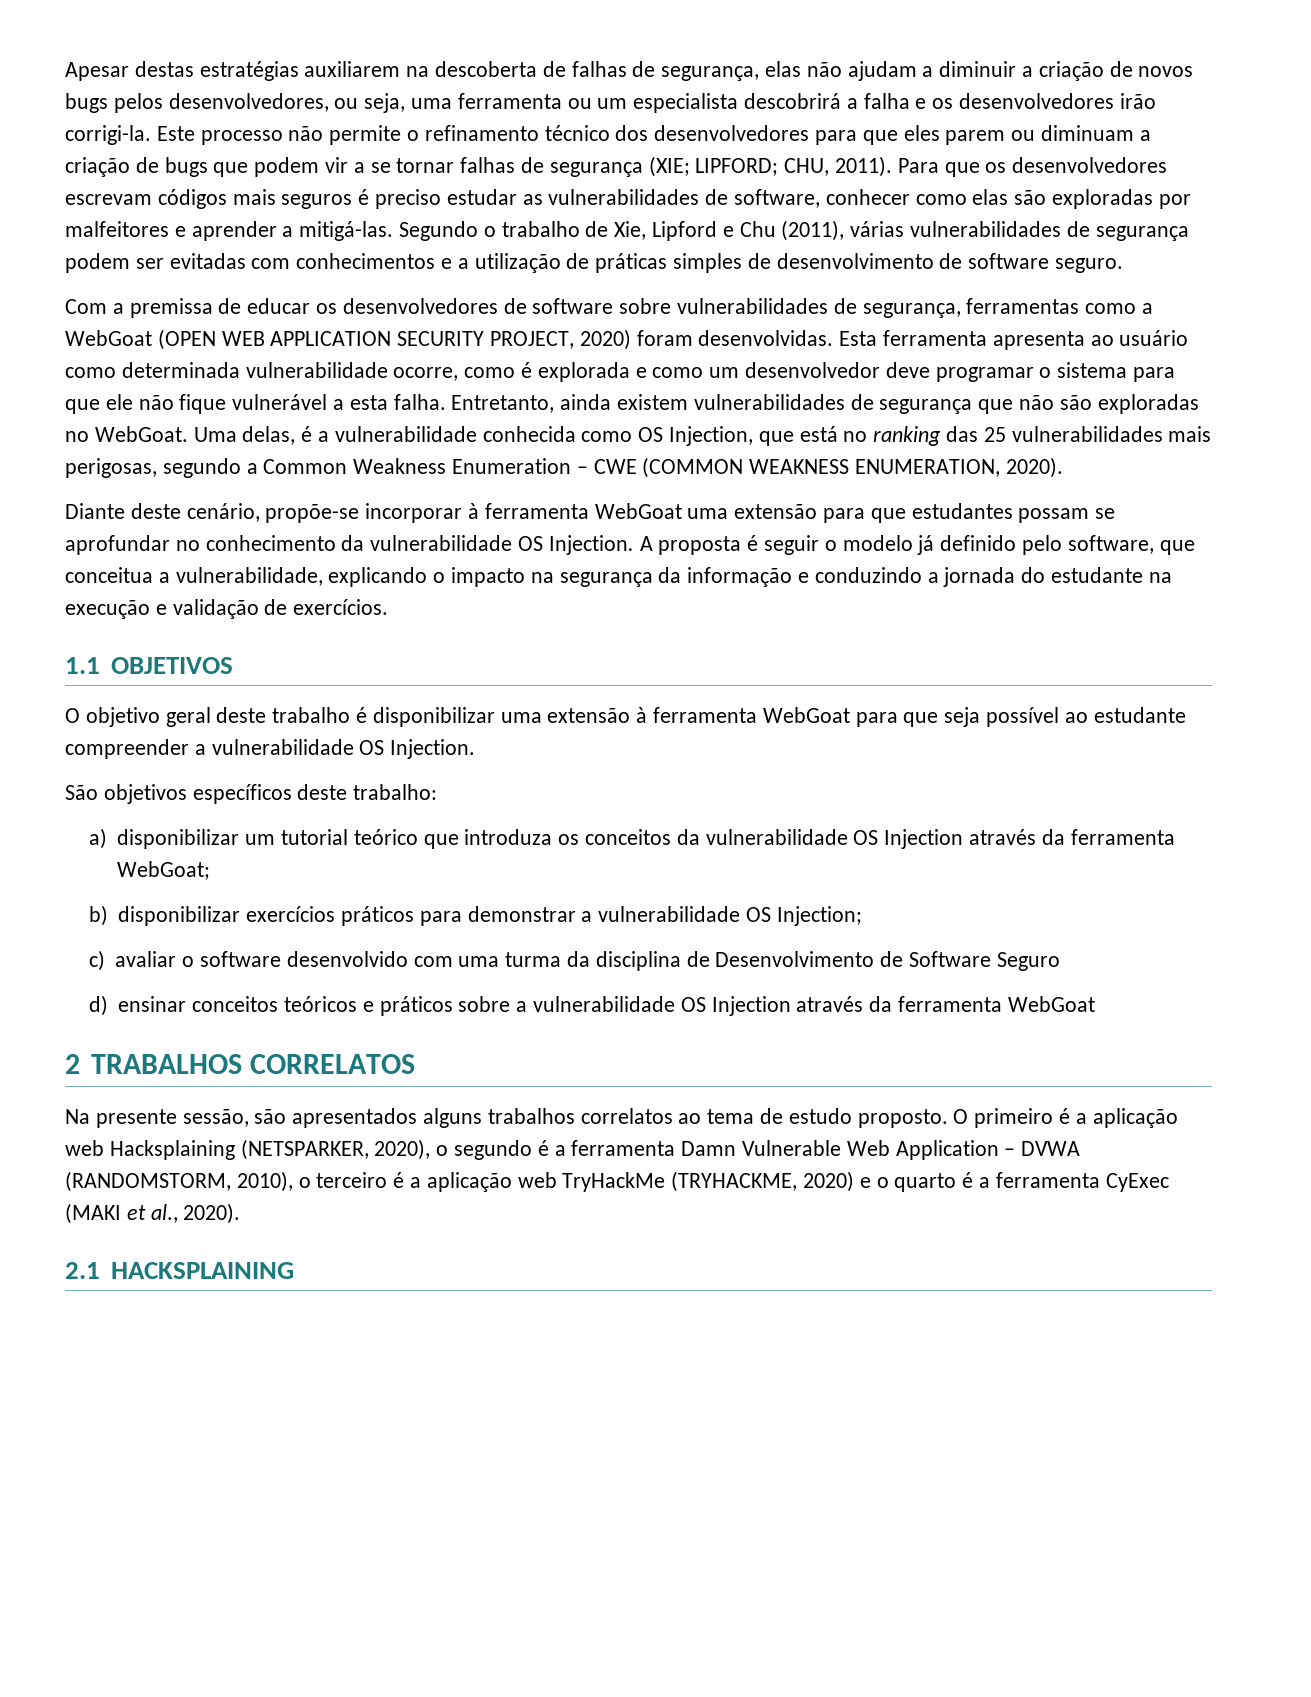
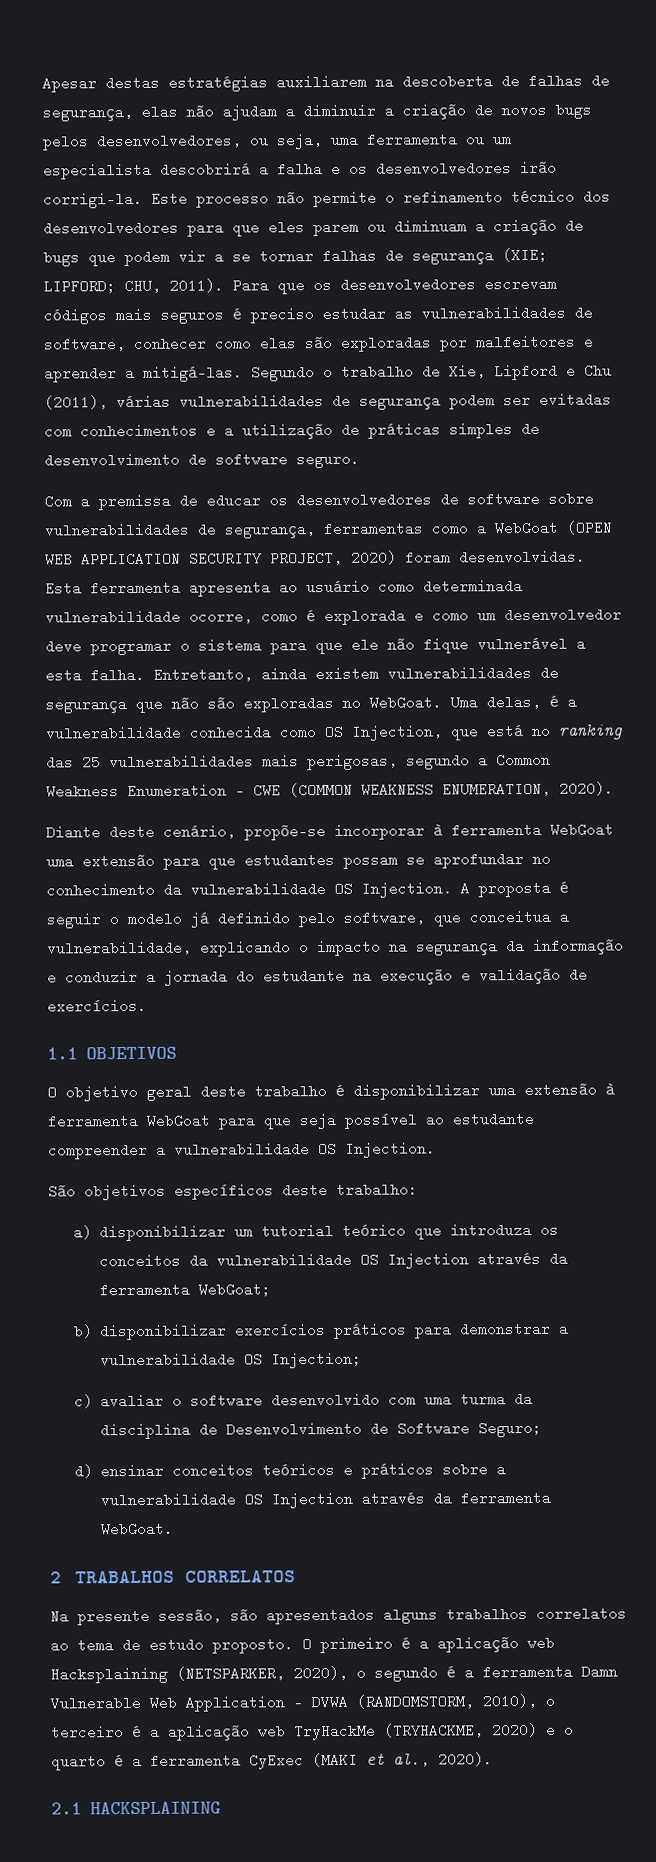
[814,567,922,583] conduzindo -> [65,969,138,985] conduzir
[996,952,1060,971] Seguro -> [478,1420,543,1438] Seguro;
[1007,996,1095,1012] WebGoat -> [100,1521,175,1537] WebGoat.

